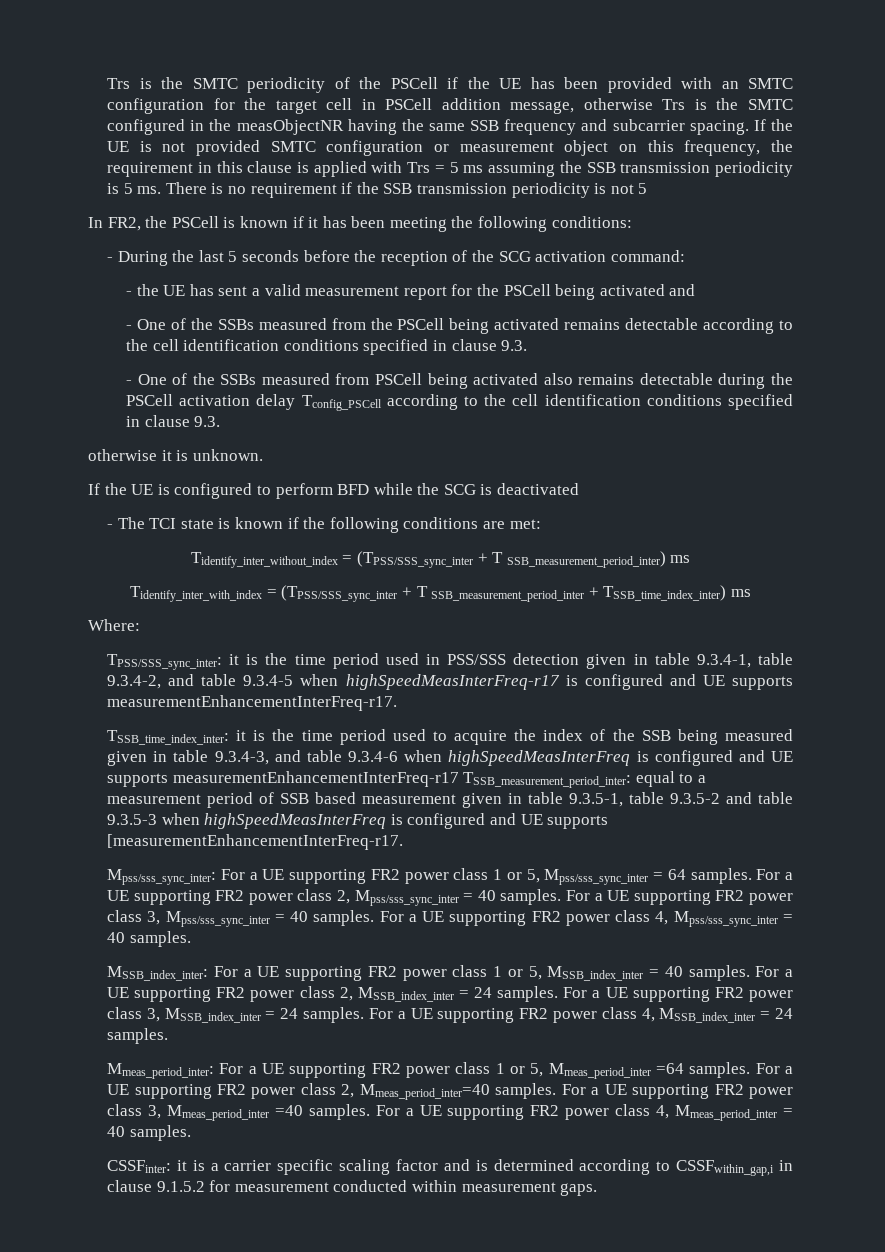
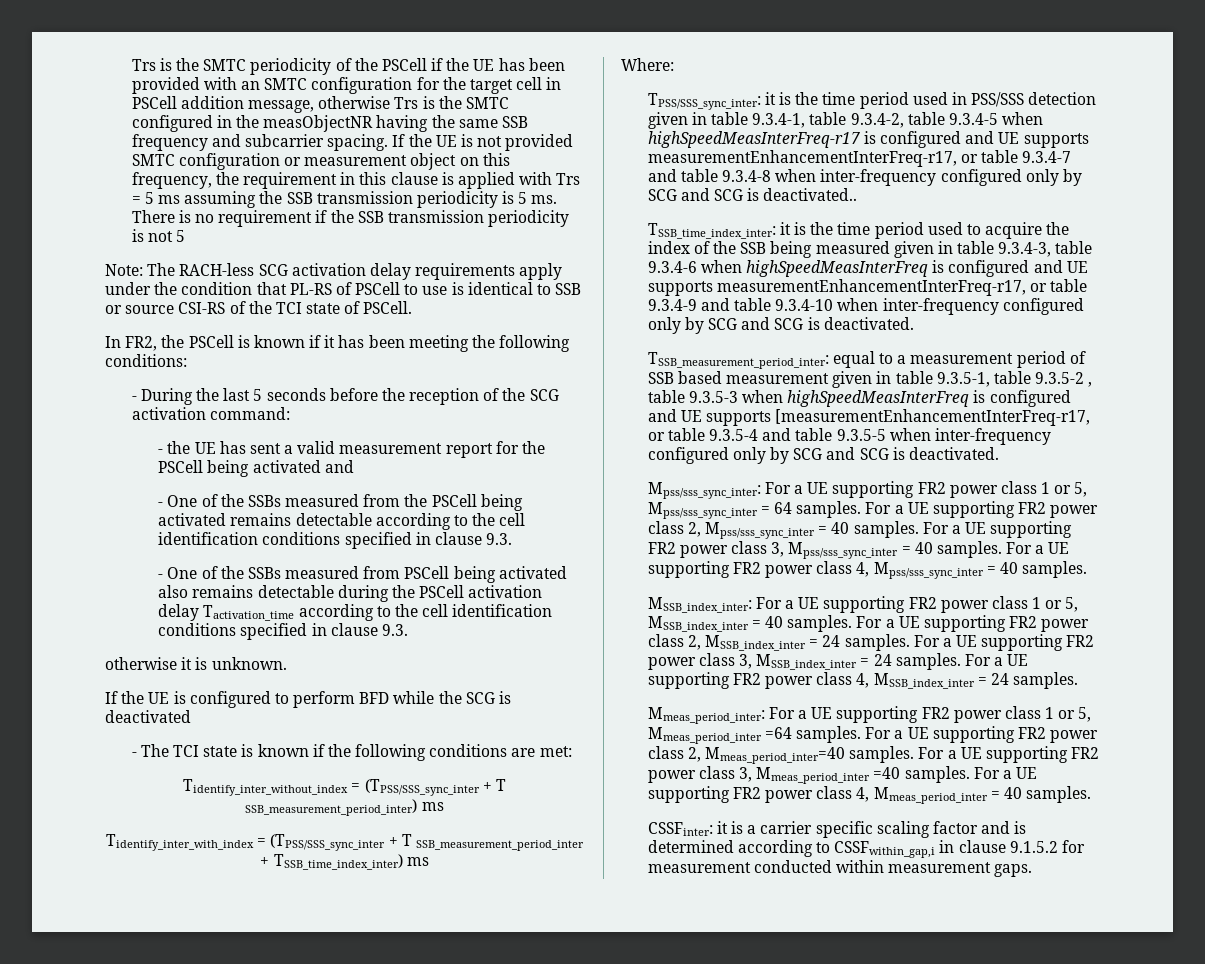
(648, 188) none -> [105,263,563,280] [105,282,582,295] [105,301,413,314] // Note: The RACH-less SCG activation delay requirements apply under the condition that PL-RS of PSCell to use is identical to SSB or source CSI-RS of the TCI state of PSCell.
[301,395,382,411] Tconfig_PSCell -> [203,605,295,621] Tactivation_time
[168,674,195,686] and -> (904, 120) none
[107,695,398,711] measurementEnhancementInterFreq-r17. -> [647,150,1072,167] [647,169,1082,186] [647,188,858,201] measurementEnhancementInterFreq-r17, or table 9.3.4-7 and table 9.3.4-8 when inter-frequency configured only by SCG and SCG is deactivated..
[274,750,301,762] and -> (1052, 249) none
[172,771,459,787] measurementEnhancementInterFreq-r17 -> [716,279,1088,296] [647,298,1084,315] [647,317,914,334] measurementEnhancementInterFreq-r17, or table 9.3.4-9 and table 9.3.4-10 when inter-frequency configured only by SCG and SCG is deactivated. //
[726,792,753,804] and -> [1088,382,1093,387] ,
[107,834,404,850] [measurementEnhancementInterFreq-r17. -> [775,409,1091,426] [647,428,1051,445] [647,447,999,464] [measurementEnhancementInterFreq-r17, or table 9.3.5-4 and table 9.3.5-5 when inter-frequency configured only by SCG and SCG is deactivated.

